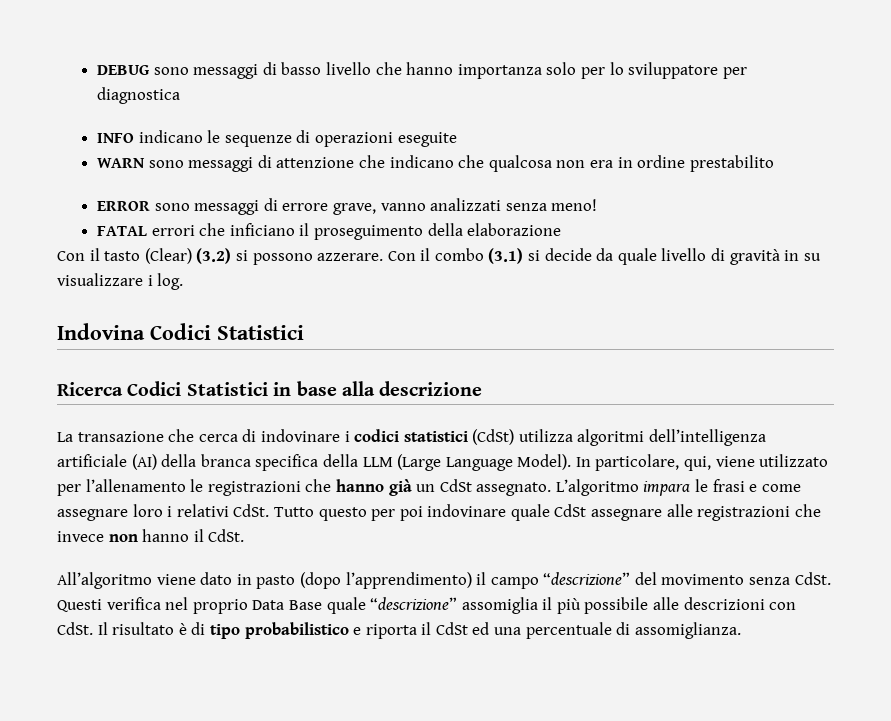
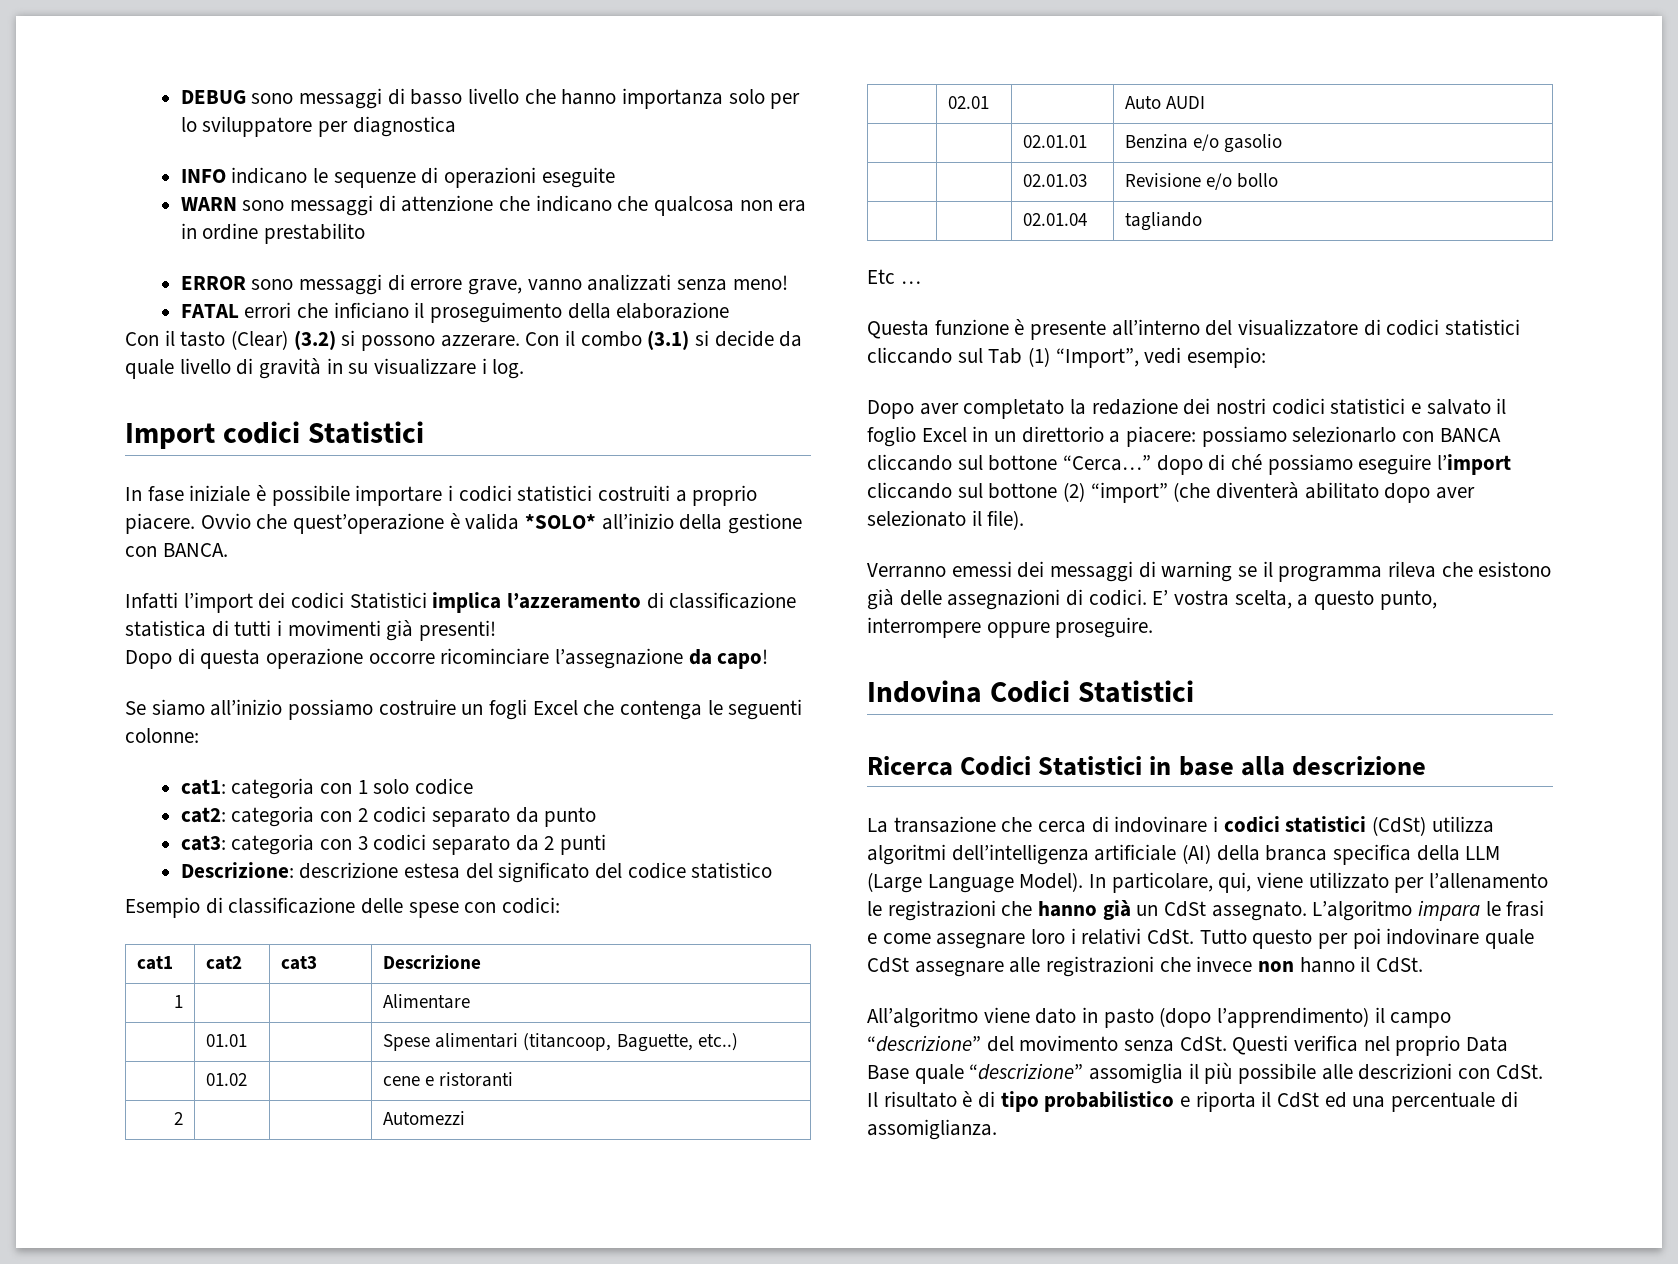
(184, 281) none -> [125,421,424,449] [125,485,758,506] [125,513,803,534] [125,543,228,557] [125,592,797,613] [125,620,497,641] [125,648,769,669] [125,699,803,720] [125,728,199,743] [180,778,473,799] [180,806,597,827] [180,834,606,855] [180,862,773,883] [125,897,561,918] [137,956,174,970] [206,956,243,970] [281,956,318,970] [383,955,482,969] [173,995,183,1008] [383,994,471,1009] [206,1034,248,1047] [383,1033,738,1052] [206,1073,248,1086] [383,1072,514,1087] [173,1112,183,1125] [383,1111,466,1125] [948,96,990,109] [1125,96,1206,109] [1023,135,1088,148] [1125,134,1283,153] [1023,174,1088,187] [1125,173,1279,190] [1023,213,1088,226] [1125,212,1203,231] [867,269,921,284] [867,319,1521,340] [867,347,1267,368] [867,398,1507,419] [867,426,1501,447] [867,454,1512,475] [867,482,1476,503] [867,510,1025,530] [867,561,1552,582] [867,589,1437,610] [867,617,1154,638] // Import codici Statistici // In fase iniziale è possibile importare i codici statistici costruiti a proprio piacere. Ovvio che quest’operazione è valida *SOLO* all’inizio della gestione con BANCA. // Infatti l’import dei codici Statistici implica l’azzeramento di classificazione statistica di tutti i movimenti già presenti! // Dopo di questa operazione occorre ricominciare l’assegnazione da capo! // Se siamo all’inizio possiamo costruire un fogli Excel che contenga le seguenti colonne: // cat1: categoria con 1 solo codice // cat2: categoria con 2 codici separato da punto // cat3: categoria con 3 codici separato da 2 punti // Descrizione: descrizione estesa del significato del codice statistico // Esempio di classificazione delle spese con codici: // cat1 | cat2 | cat3 | Descrizione // 1 | | | Alimentare // | 01.01 | | Spese alimentari (titancoop, Baguette, etc..) // | 01.02 | | cene e ristoranti // 2 | | | Automezzi // | 02.01 | | Auto AUDI // | | 02.01.01 | Benzina e/o gasolio // | | 02.01.03 | Revisione e/o bollo // | | 02.01.04 | tagliando // Etc … // Questa funzione è presente all’interno del visualizzatore di codici statistici cliccando sul Tab (1) “Import”, vedi esempio: // Dopo aver completato la redazione dei nostri codici statistici e salvato il foglio Excel in un direttorio a piacere: possiamo selezionarlo con BANCA cliccando sul bottone “Cerca…” dopo di ché possiamo eseguire l’import cliccando sul bottone (2) “import” (che diventerà abilitato dopo aver selezionato il file). // Verranno emessi dei messaggi di warning se il programma rileva che esistono già delle assegnazioni di codici. E’ vostra scelta, a questo punto, interrompere oppure proseguire.

